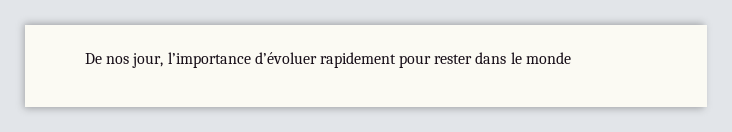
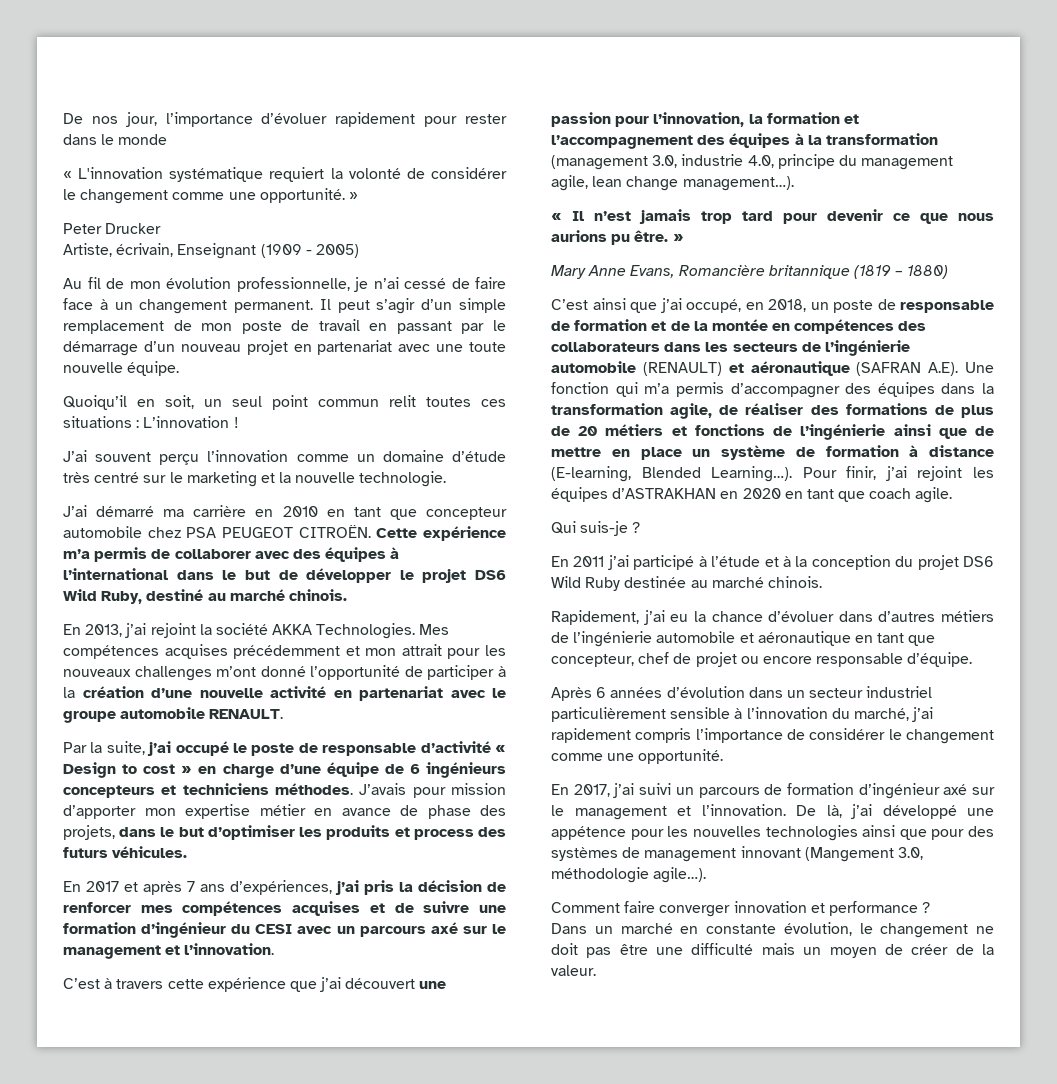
(571, 58) none -> [63,167,508,182] [63,188,358,204] [63,223,162,234] [63,243,359,259] [63,277,506,292] [63,298,506,314] [63,319,506,334] [63,340,506,356] [63,361,180,376] [63,395,506,410] [63,416,239,428] [63,450,507,465] [63,471,447,487] [63,505,507,520] [63,525,506,541] [63,547,400,562] [63,568,506,583] [63,589,347,604] [63,623,450,639] [63,644,506,659] [63,665,506,681] [63,686,506,701] [63,707,284,723] [63,741,506,756] [63,762,507,778] [63,783,506,798] [63,804,506,819] [63,825,506,840] [63,846,188,858] [63,880,506,895] [63,901,506,916] [63,922,506,938] [63,943,275,959] [63,977,447,992] [551,112,859,127] [551,133,938,149] [551,154,954,170] [551,175,794,191] [551,209,994,224] [551,230,684,245] [551,265,949,279] [551,298,994,313] [551,319,927,334] [551,340,910,356] [551,361,994,376] [551,382,994,398] [551,403,994,419] [551,424,994,440] [551,445,994,460] [551,466,994,482] [551,487,953,503] [551,521,641,536] [551,555,994,570] [551,576,822,591] [551,610,994,625] [551,631,936,647] [551,652,973,667] [551,686,933,701] [551,707,934,722] [551,728,994,744] [551,749,724,764] [551,783,995,799] [551,804,994,820] [551,825,994,841] [551,846,923,862] [551,867,707,883] [551,901,931,917] [551,922,994,938] [551,943,994,958] [551,965,596,976] // « L'innovation systématique requiert la volonté de considérer le changement comme une opportunité. » // Peter Drucker // Artiste, écrivain, Enseignant (1909 - 2005) // Au fil de mon évolution professionnelle, je n’ai cessé de faire face à un changement permanent. Il peut s’agir d’un simple remplacement de mon poste de travail en passant par le démarrage d’un nouveau projet en partenariat avec une toute nouvelle équipe. // Quoiqu’il en soit, un seul point commun relit toutes ces situations : L’innovation ! // J’ai souvent perçu l’innovation comme un domaine d’étude très centré sur le marketing et la nouvelle technologie. // J’ai démarré ma carrière en 2010 en tant que concepteur automobile chez PSA PEUGEOT CITROËN. Cette expérience m’a permis de collaborer avec des équipes à l’international dans le but de développer le projet DS6 Wild Ruby, destiné au marché chinois. // En 2013, j’ai rejoint la société AKKA Technologies. Mes compétences acquises précédemment et mon attrait pour les nouveaux challenges m’ont donné l’opportunité de participer à la création d’une nouvelle activité en partenariat avec le groupe automobile RENAULT. // Par la suite, j’ai occupé le poste de responsable d’activité « Design to cost » en charge d’une équipe de 6 ingénieurs concepteurs et techniciens méthodes. J’avais pour mission d’apporter mon expertise métier en avance de phase des projets, dans le but d’optimiser les produits et process des futurs véhicules. // En 2017 et après 7 ans d’expériences, j’ai pris la décision de renforcer mes compétences acquises et de suivre une formation d’ingénieur du CESI avec un parcours axé sur le management et l’innovation. // C’est à travers cette expérience que j’ai découvert une passion pour l’innovation, la formation et l’accompagnement des équipes à la transformation (management 3.0, industrie 4.0, principe du management agile, lean change management…). // « Il n’est jamais trop tard pour devenir ce que nous aurions pu être. » // Mary Anne Evans, Romancière britannique (1819 – 1880) // C’est ainsi que j’ai occupé, en 2018, un poste de responsable de formation et de la montée en compétences des collaborateurs dans les secteurs de l’ingénierie automobile (RENAULT) et aéronautique (SAFRAN A.E). Une fonction qui m’a permis d’accompagner des équipes dans la transformation agile, de réaliser des formations de plus de 20 métiers et fonctions de l’ingénierie ainsi que de mettre en place un système de formation à distance (E-learning, Blended Learning…). Pour finir, j’ai rejoint les équipes d’ASTRAKHAN en 2020 en tant que coach agile. // Qui suis-je ? // En 2011 j’ai participé à l’étude et à la conception du projet DS6 Wild Ruby destinée au marché chinois. // Rapidement, j’ai eu la chance d’évoluer dans d’autres métiers de l’ingénierie automobile et aéronautique en tant que concepteur, chef de projet ou encore responsable d’équipe. // Après 6 années d’évolution dans un secteur industriel particulièrement sensible à l’innovation du marché, j’ai rapidement compris l’importance de considérer le changement comme une opportunité. // En 2017, j’ai suivi un parcours de formation d’ingénieur axé sur le management et l’innovation. De là, j’ai développé une appétence pour les nouvelles technologies ainsi que pour des systèmes de management innovant (Mangement 3.0, méthodologie agile…). // Comment faire converger innovation et performance ? // Dans un marché en constante évolution, le changement ne doit pas être une difficulté mais un moyen de créer de la valeur.

